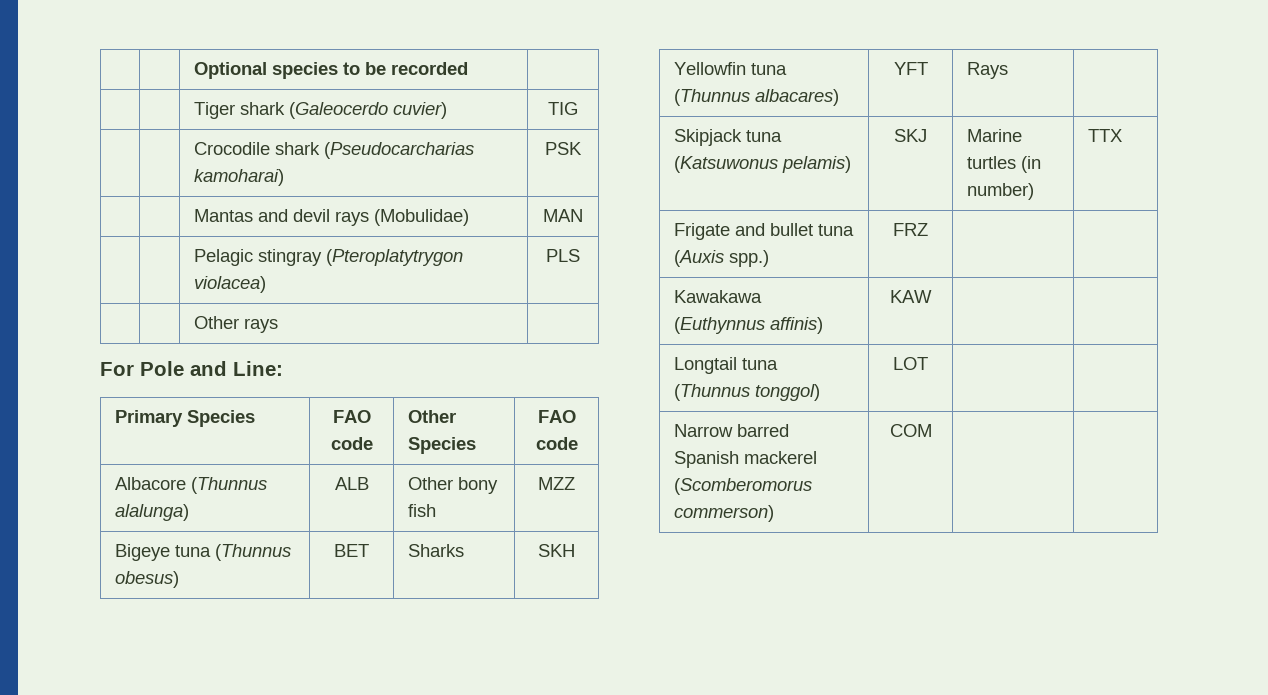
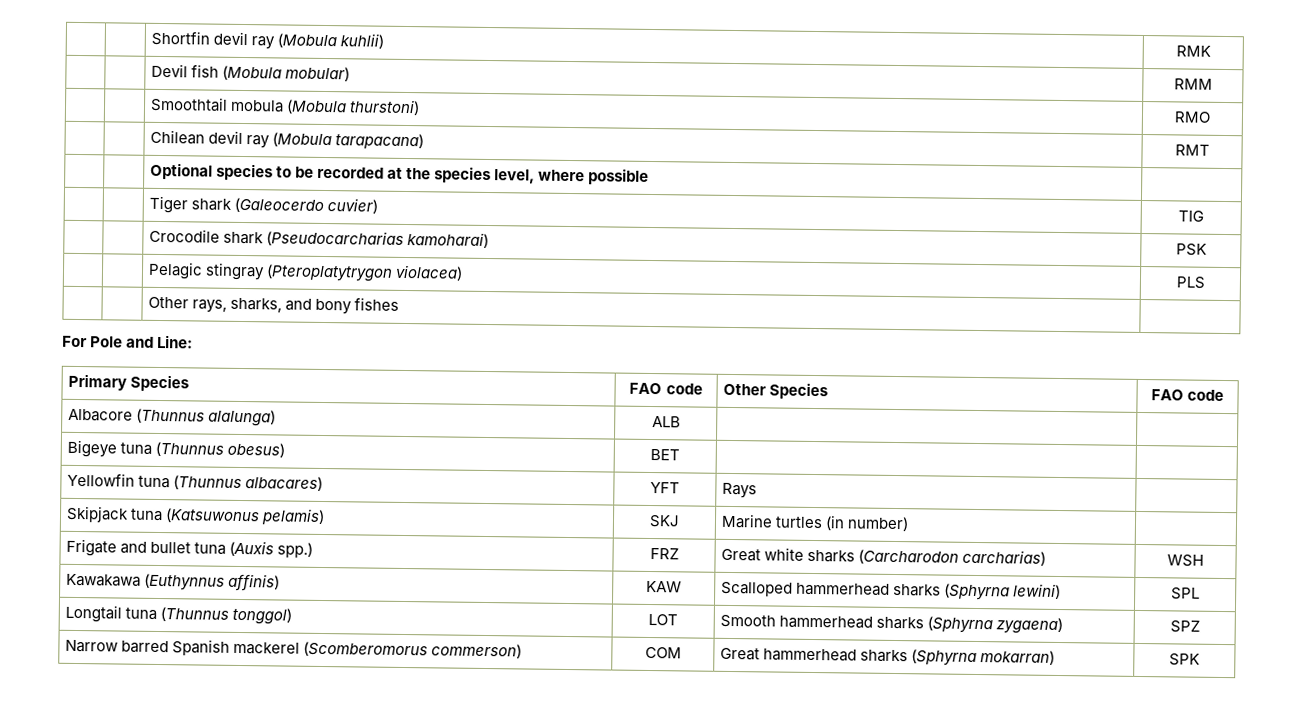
(193, 70) | -> [150,30,384,50] [1175,45,1211,57] [150,63,350,82] [1173,78,1213,90] [149,96,420,116] [1174,111,1211,123] [149,129,424,150] [1174,144,1210,156] | | Shortfin devil ray (Mobula kuhlii) | RMK // | | Devil fish (Mobula mobular) | RMM // | | Smoothtail mobula (Mobula thurstoni) | RMO // | | Chilean devil ray (Mobula tarapacana) | RMT // |
(468, 68) none -> [386,166,650,185] at the species level, where possible
[193,209,469,226] [543,209,583,222] // | | Mantas and devil rays (Mobulidae) | MAN -> (1207, 249) none
[243,318,278,333] rays -> [191,297,399,315] rays, sharks, and bony fishes
[407,477,498,494] [407,504,436,517] [538,477,575,490] Other bony fish | MZZ -> (681, 422) |
[407,544,464,557] [538,544,575,557] Sharks | SKH -> (680, 455) |
[1087,129,1122,142] TTX -> (909, 524) none
[673,290,762,303] [673,317,823,334] [890,290,932,303] | // Kawakawa (Euthynnus affinis) | KAW | | -> [720,547,1046,566] [1167,554,1204,567] [65,573,280,592] [646,580,682,593] [720,581,1061,601] [1171,587,1200,600] Great white sharks (Carcharodon carcharias) | WSH // Kawakawa (Euthynnus affinis) | KAW | Scalloped hammerhead sharks (Sphyrna lewini) | SPL
(928, 363) | -> [719,614,1063,635] [1169,620,1200,633] Smooth hammerhead sharks (Sphyrna zygaena) | SPZ
(932, 430) | -> [719,647,1055,666] [1169,653,1200,666] Great hammerhead sharks (Sphyrna mokarran) | SPK

